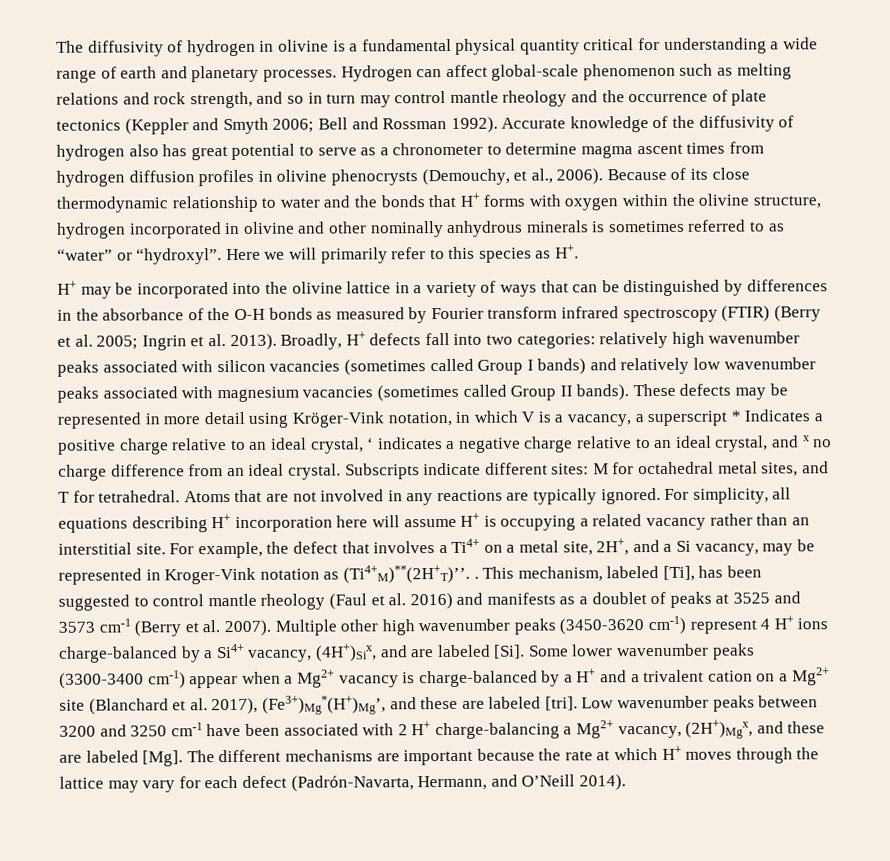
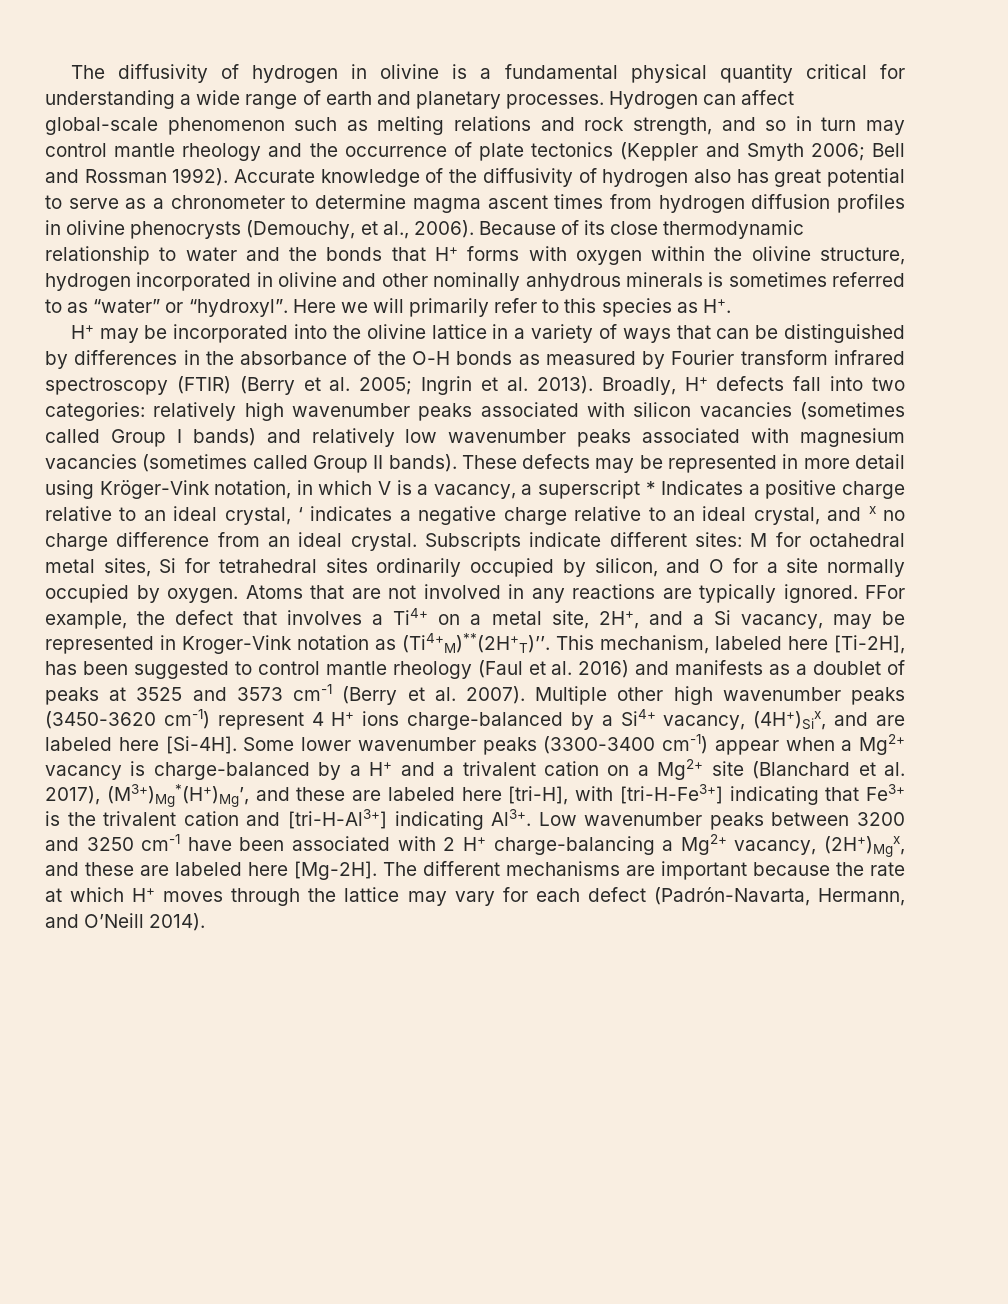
[801,461,829,474] [58,490,181,503] and T for tetrahedral. -> [159,558,906,577] [45,584,238,603] Si for tetrahedral sites ordinarily occupied by silicon, and O for a site normally occupied by oxygen.
[664,487,792,504] [58,512,810,533] [58,542,195,555] For simplicity, all equations describing H+ incorporation here will assume H+ is occupying a related vacancy rather than an interstitial site. For -> [865,585,905,599] FFor
[473,576,479,579] . -> (550, 643) none
[662,565,695,581] [Ti], -> [788,635,905,654] here [Ti-2H],
[494,644,526,659] [Si]. -> [118,736,237,754] here [Si-4H].
[261,695,578,715] (Fe3+)Mg*(H+)Mg’, and these are labeled [tri]. -> [106,784,905,807] [45,809,532,830] (M3+)Mg*(H+)Mg’, and these are labeled here [tri-H], with [tri-H-Fe3+] indicating that Fe3+ is the trivalent cation and [tri-H-Al3+] indicating Al3+.
[142,750,184,767] [Mg]. -> [248,861,377,880] here [Mg-2H].

